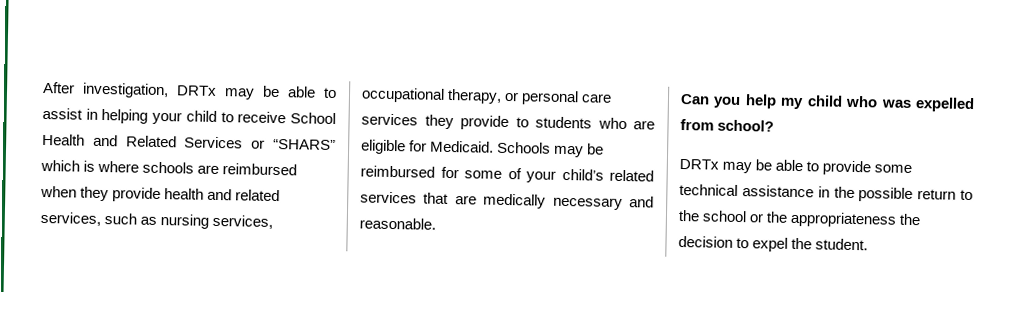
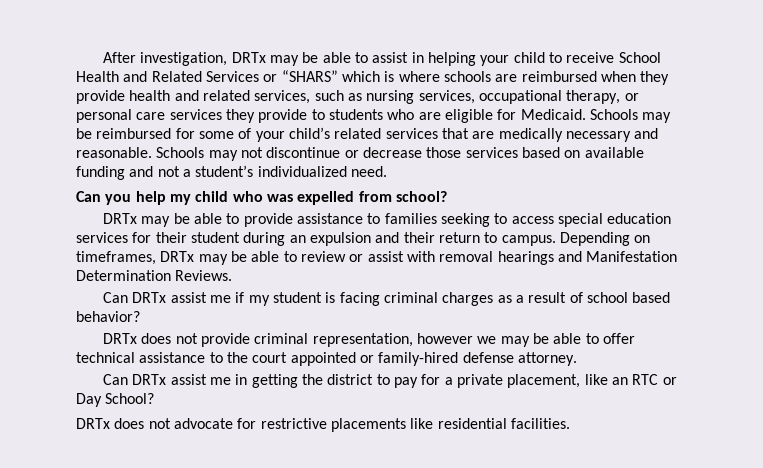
(436, 223) none -> [156,147,644,161] [76,165,387,180] Schools may not discontinue or decrease those services based on available funding and not a student’s individualized need.
[874,164,913,174] [679,183,973,203] [678,209,922,228] [678,235,869,252] some technical assistance in the possible return to the school or the appropriateness the decision to expel the student. -> [296,213,672,227] [76,232,651,246] [76,251,678,265] [76,270,233,281] [103,292,671,306] [76,311,140,322] [103,333,635,347] [76,352,577,366] [103,374,677,388] [76,393,155,407] [76,418,570,432] assistance to families seeking to access special education services for their student during an expulsion and their return to campus. Depending on timeframes, DRTx may be able to review or assist with removal hearings and Manifestation Determination Reviews. // Can DRTx assist me if my student is facing criminal charges as a result of school based behavior? // DRTx does not provide criminal representation, however we may be able to offer technical assistance to the court appointed or family-hired defense attorney. // Can DRTx assist me in getting the district to pay for a private placement, like an RTC or Day School? // DRTx does not advocate for restrictive placements like residential facilities.

